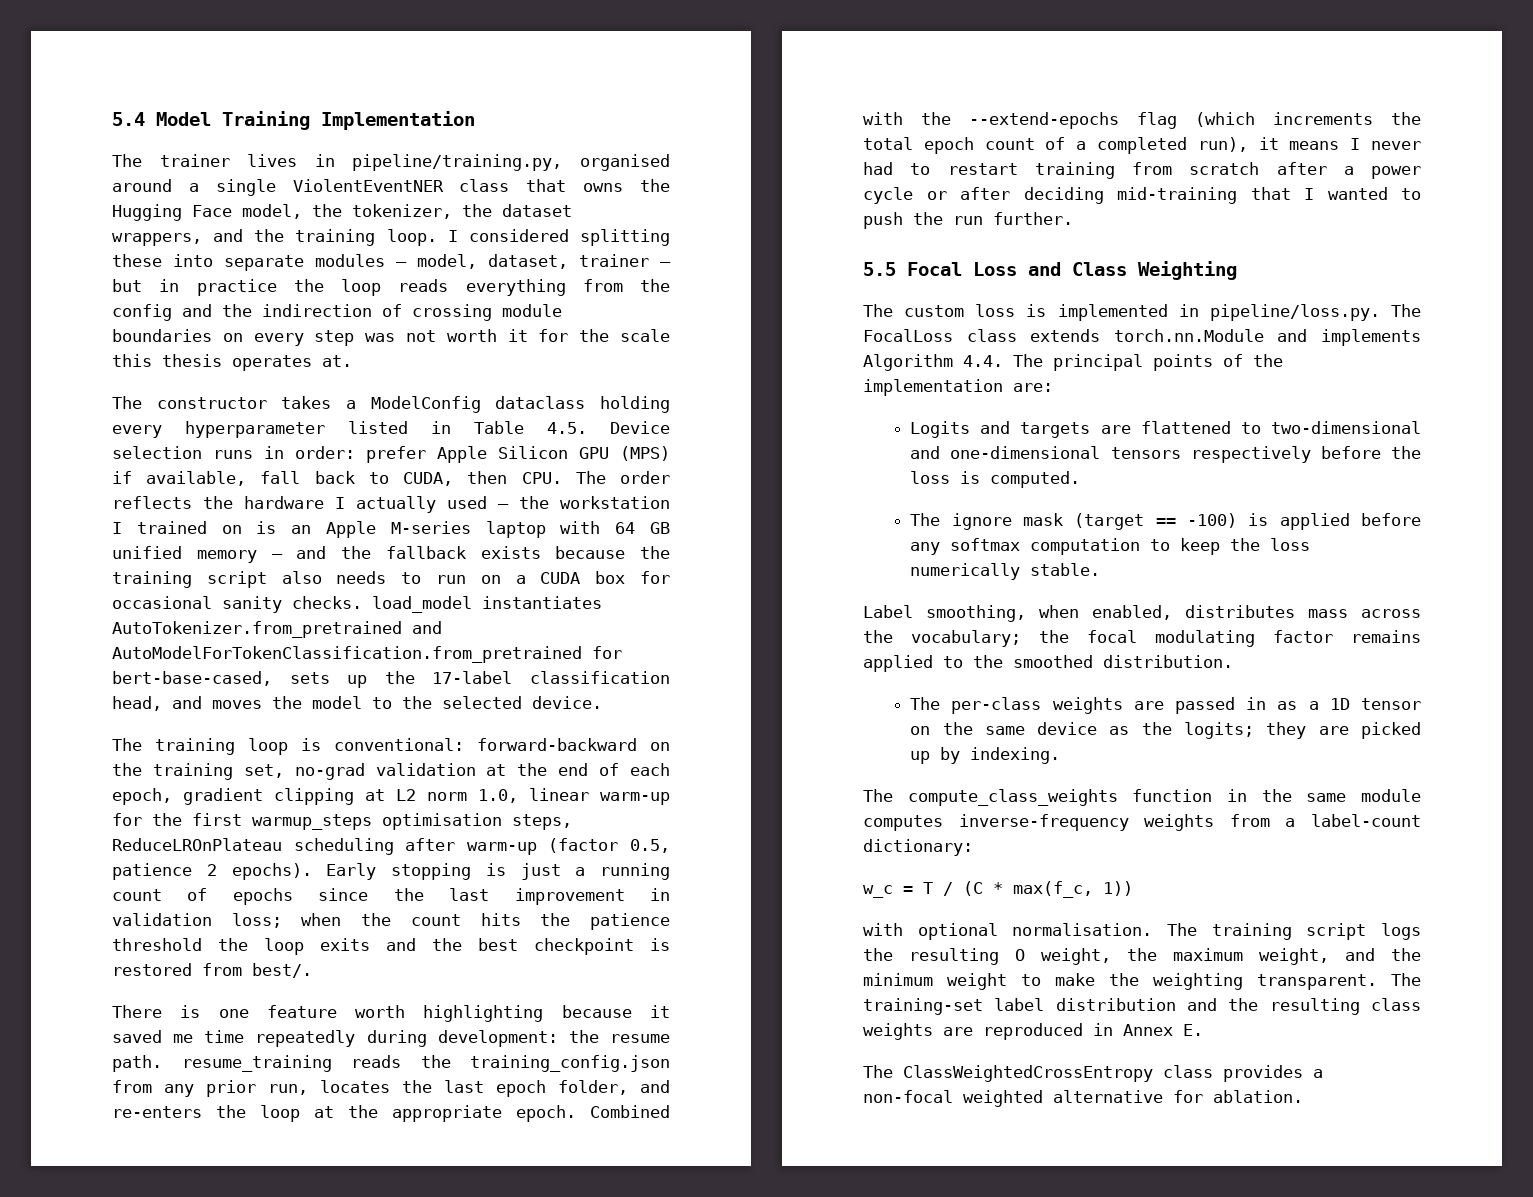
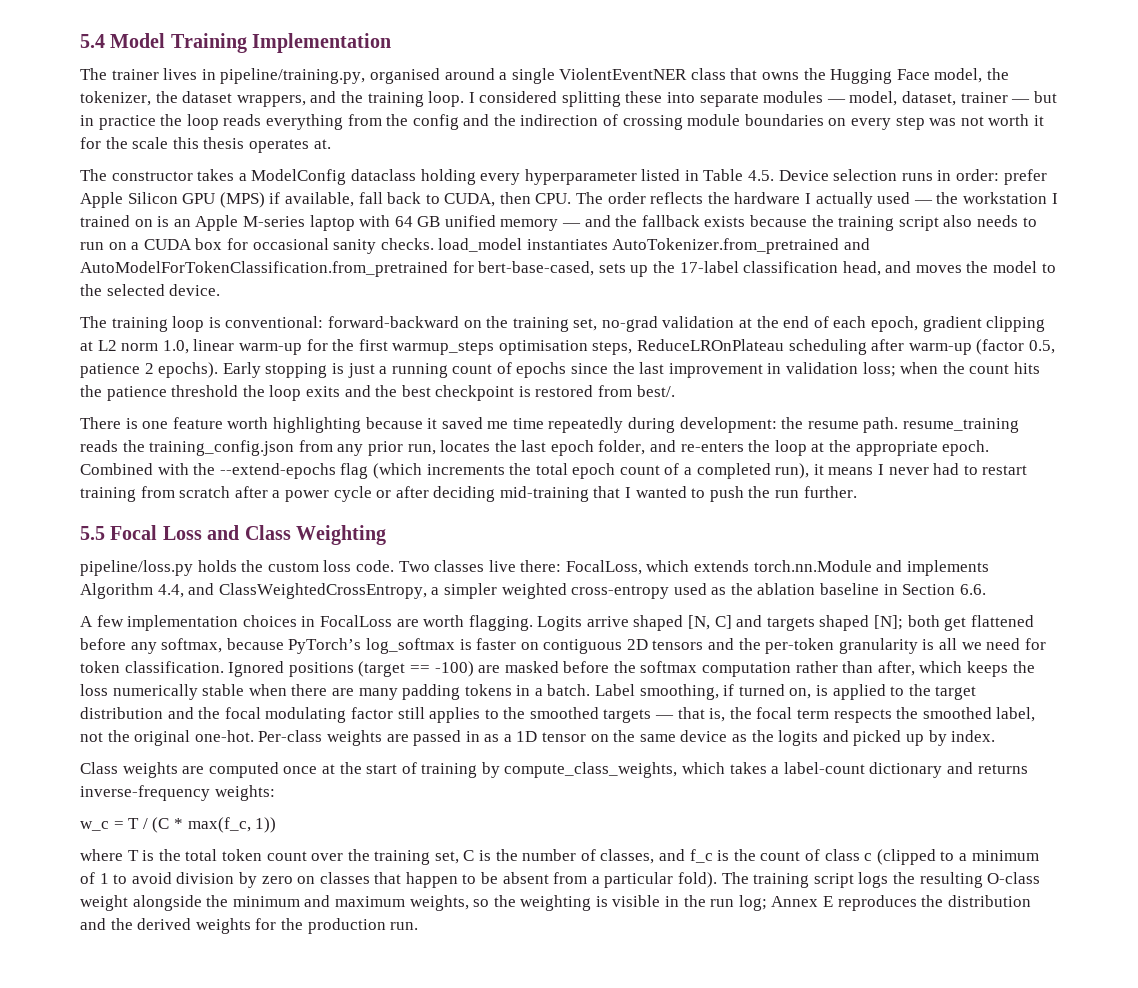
[863,304,1421,321] [863,329,1017,342] The custom loss is implemented in pipeline/loss.py. The FocalLoss class -> [80,560,690,576] pipeline/loss.py holds the custom loss code. Two classes live there: FocalLoss, which
[963,354,1283,371] [863,379,1053,396] [910,421,1421,438] [910,446,1421,463] [910,471,1081,488] [910,513,1421,530] [910,538,1311,555] [910,563,1101,580] [863,605,1421,622] [863,630,1021,647] 4.4. The principal points of the implementation are: // Logits and targets are flattened to two-dimensional and one-dimensional tensors respectively before the loss is computed. // The ignore mask (target == -100) is applied before any softmax computation to keep the loss numerically stable. // Label smoothing, when enabled, distributes mass across the vocabulary; -> [157,583,986,599] [80,615,1034,631] [80,638,1046,654] [80,661,1035,677] [80,684,977,700] [80,707,194,719] 4.4, and ClassWeightedCrossEntropy, a simpler weighted cross-entropy used as the ablation baseline in Section 6.6. // A few implementation choices in FocalLoss are worth flagging. Logits arrive shaped [N, C] and targets shaped [N]; both get flattened before any softmax, because PyTorch’s log_softmax is faster on contiguous 2D tensors and the per-token granularity is all we need for token classification. Ignored positions (target == -100) are masked before the softmax computation rather than after, which keeps the loss numerically stable when there are many padding tokens in a batch. Label smoothing, if turned on, is applied to the target distribution and
[1351,630,1421,643] [863,655,933,672] remains applied -> [397,707,481,723] still applies
[1103,655,1233,668] [910,697,1042,714] distribution. // The per-class -> [603,707,1036,723] [80,730,323,746] targets — that is, the focal term respects the smoothed label, not the original one-hot. Per-class
[1184,722,1421,739] [910,747,1061,764] [863,789,1421,806] [863,814,1421,831] [863,839,973,856] logits; they are picked up by indexing. // The compute_class_weights function in the same module computes inverse-frequency weights from a label-count dictionary: -> [778,730,996,746] [80,762,1028,778] [80,785,275,801] logits and picked up by index. // Class weights are computed once at the start of training by compute_class_weights, which takes a label-count dictionary and returns inverse-frequency weights:
[863,923,1153,940] with optional normalisation. -> [80,849,1039,865] [80,872,718,888] where T is the total token count over the training set, C is the number of classes, and f_c is the count of class c (clipped to a minimum of 1 to avoid division by zero on classes that happen to be absent from a particular fold).
[1015,948,1421,965] [863,973,1421,990] [863,998,1421,1015] [863,1023,1203,1040] [863,1065,1323,1082] [863,1090,1303,1107] O weight, the maximum weight, and the minimum weight to make the weighting transparent. The training-set label distribution and the resulting class weights are reproduced in Annex E. // The ClassWeightedCrossEntropy class provides a non-focal weighted alternative for ablation. -> [987,872,1041,884] [80,895,1031,911] [80,918,419,934] O-class weight alongside the minimum and maximum weights, so the weighting is visible in the run log; Annex E reproduces the distribution and the derived weights for the production run.

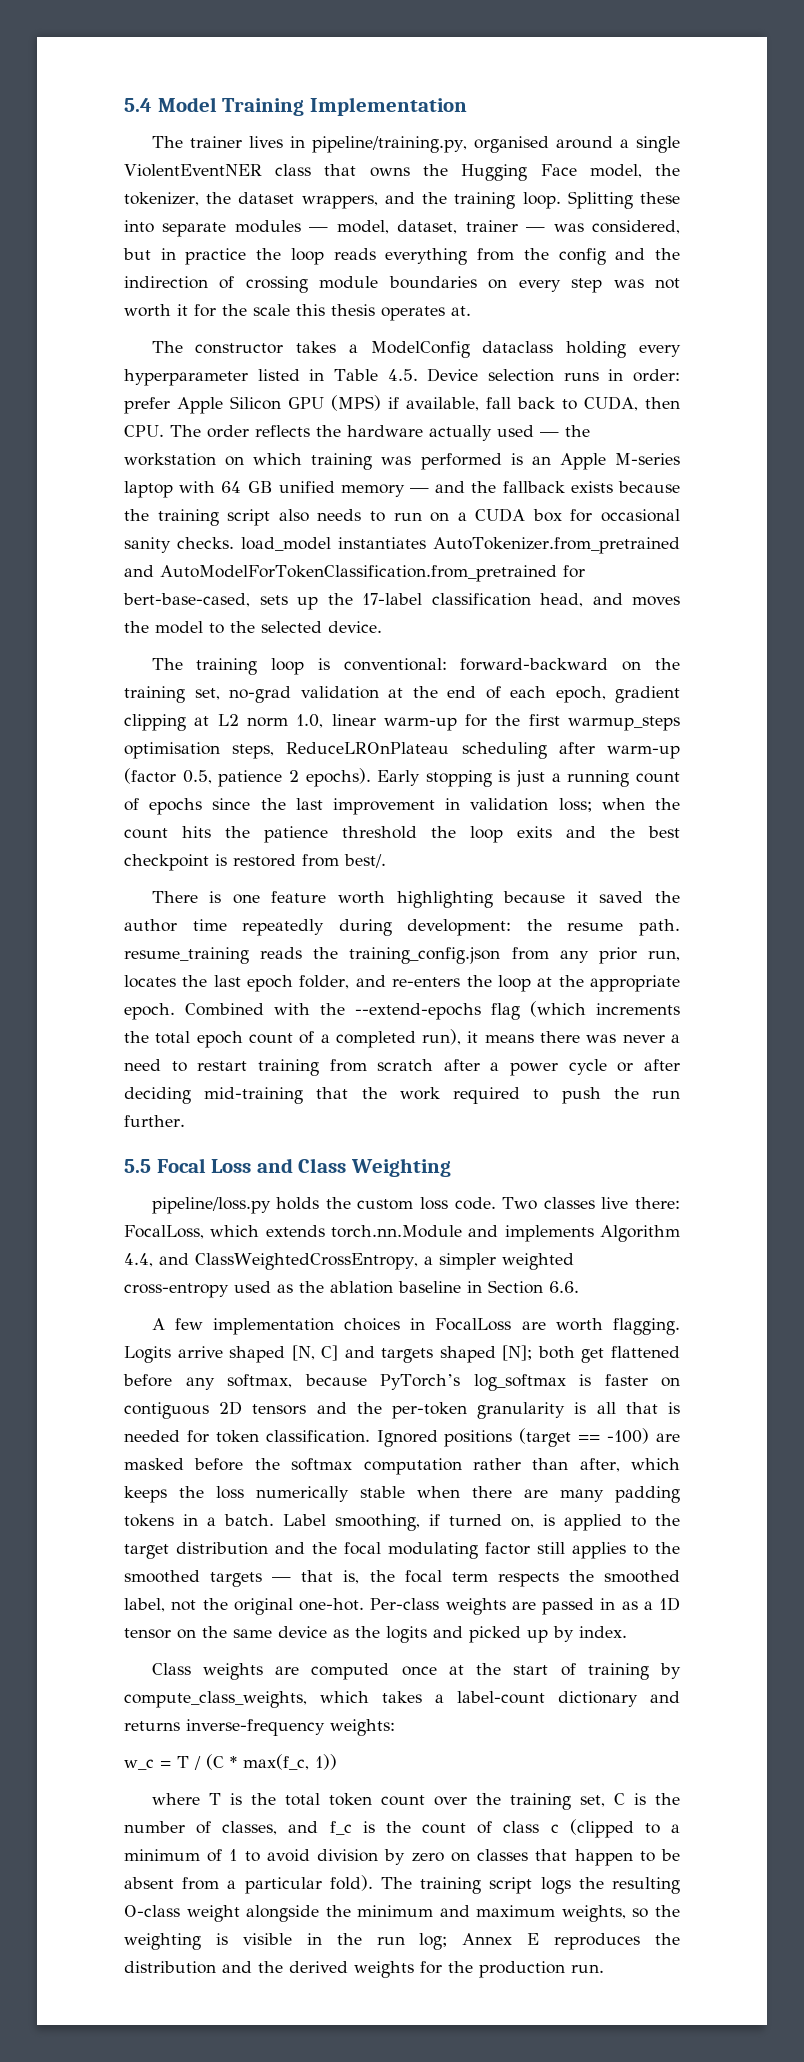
[468,91,621,107] I considered splitting -> [567,191,633,209] Splitting
(1031, 101) none -> [553,220,681,234] was considered,
[805,193,812,204] I -> (423, 431) none
[1051,193,1058,204] [80,215,153,227] I trained on -> [225,453,502,470] on which training was performed
[487,421,509,429] me -> [655,891,680,903] [124,919,177,932] the author
[878,463,960,475] I never had -> [540,1031,681,1043] [124,1059,161,1071] there was never a need
[625,486,687,498] I wanted -> [361,1087,521,1104] the work required
[961,638,1021,650] we need -> [625,1402,680,1414] [124,1430,180,1442] that is needed

